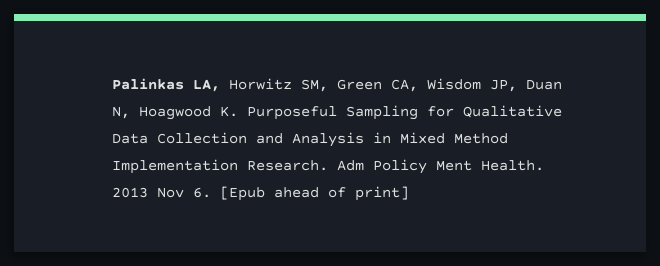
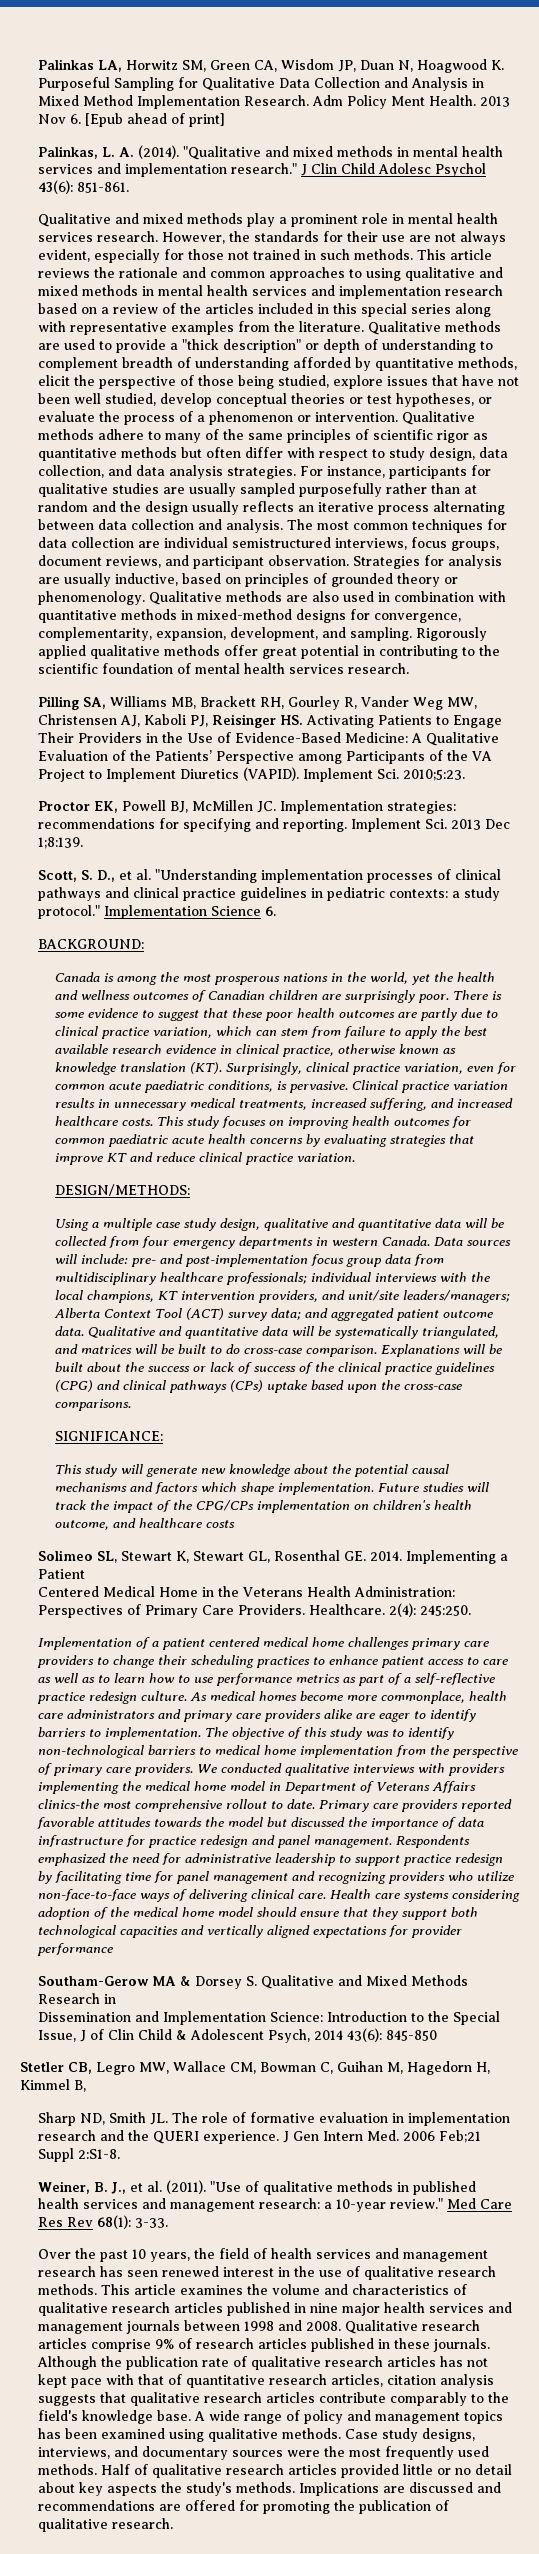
(410, 193) none -> [37,145,503,160] [37,163,486,177] [37,180,129,194] [37,213,498,227] [37,231,506,245] [37,249,492,263] [37,267,503,281] [37,285,503,299] [37,303,491,317] [37,321,501,335] [37,339,493,353] [37,357,517,371] [37,375,519,389] [37,393,492,407] [37,411,475,425] [37,429,488,443] [37,447,508,461] [37,465,491,479] [37,483,477,497] [37,501,505,515] [37,519,507,533] [37,537,499,551] [37,555,502,569] [37,573,458,587] [37,591,506,605] [37,609,461,623] [37,627,487,641] [37,645,500,659] [37,663,409,674] [37,696,477,710] [37,714,502,728] [37,732,499,746] [37,750,492,764] [37,767,465,782] [37,800,456,814] [37,818,510,832] [37,837,83,849] [37,869,501,883] [37,887,500,901] [37,905,276,919] [37,939,144,949] [55,972,496,985] [55,990,503,1003] [55,1008,499,1021] [55,1026,488,1039] [55,1044,457,1057] [55,1062,517,1075] [55,1080,509,1093] [55,1098,514,1111] [55,1116,472,1129] [55,1134,475,1147] [55,1152,356,1165] [55,1184,191,1196] [55,1218,505,1231] [55,1236,512,1249] [55,1254,445,1267] [55,1272,491,1285] [55,1290,511,1303] [54,1308,494,1321] [55,1326,500,1339] [55,1344,503,1357] [55,1362,496,1375] [55,1380,463,1393] [55,1399,132,1411] [55,1431,164,1441] [55,1464,450,1477] [55,1482,490,1495] [55,1500,473,1513] [55,1518,236,1530] [37,1550,508,1564] [37,1569,85,1579] [37,1586,455,1597] [37,1603,471,1618] [37,1637,489,1650] [36,1655,508,1668] [37,1673,495,1686] [36,1691,507,1704] [37,1709,476,1722] [37,1727,454,1740] [37,1745,518,1758] [37,1763,505,1776] [37,1781,476,1794] [37,1799,512,1812] [36,1817,484,1830] [37,1835,470,1848] [37,1853,503,1866] [37,1871,514,1884] [37,1889,520,1902] [37,1907,478,1920] [37,1925,462,1938] [36,1943,113,1956] [37,1975,468,1989] [37,1993,116,2004] [37,2011,500,2025] [37,2028,437,2043] [20,2061,490,2075] [20,2079,86,2092] [37,2112,510,2126] [37,2130,481,2144] [37,2148,120,2162] [37,2180,476,2195] [37,2198,512,2212] [37,2215,168,2229] [37,2248,488,2262] [37,2266,496,2280] [37,2284,467,2295] [37,2302,512,2316] [37,2320,480,2334] [37,2338,490,2352] [36,2356,488,2370] [37,2374,494,2388] [37,2392,509,2406] [37,2410,503,2424] [37,2428,475,2442] [37,2446,489,2460] [37,2464,512,2478] [37,2482,501,2496] [37,2500,449,2514] [37,2518,173,2532] // Palinkas, L. A. (2014). "Qualitative and mixed methods in mental health services and implementation research." J Clin Child Adolesc Psychol 43(6): 851-861. // Qualitative and mixed methods play a prominent role in mental health services research. However, the standards for their use are not always evident, especially for those not trained in such methods. This article reviews the rationale and common approaches to using qualitative and mixed methods in mental health services and implementation research based on a review of the articles included in this special series along with representative examples from the literature. Qualitative methods are used to provide a "thick description" or depth of understanding to complement breadth of understanding afforded by quantitative methods, elicit the perspective of those being studied, explore issues that have not been well studied, develop conceptual theories or test hypotheses, or evaluate the process of a phenomenon or intervention. Qualitative methods adhere to many of the same principles of scientific rigor as quantitative methods but often differ with respect to study design, data collection, and data analysis strategies. For instance, participants for qualitative studies are usually sampled purposefully rather than at random and the design usually reflects an iterative process alternating between data collection and analysis. The most common techniques for data collection are individual semistructured interviews, focus groups, document reviews, and participant observation. Strategies for analysis are usually inductive, based on principles of grounded theory or phenomenology. Qualitative methods are also used in combination with quantitative methods in mixed-method designs for convergence, complementarity, expansion, development, and sampling. Rigorously applied qualitative methods offer great potential in contributing to the scientific foundation of mental health services research. // Pilling SA, Williams MB, Brackett RH, Gourley R, Vander Weg MW, Christensen AJ, Kaboli PJ, Reisinger HS. Activating Patients to Engage Their Providers in the Use of Evidence-Based Medicine: A Qualitative Evaluation of the Patients’ Perspective among Participants of the VA Project to Implement Diuretics (VAPID). Implement Sci. 2010;5:23. // Proctor EK, Powell BJ, McMillen JC. Implementation strategies: recommendations for specifying and reporting. Implement Sci. 2013 Dec 1;8:139. // Scott, S. D., et al. "Understanding implementation processes of clinical pathways and clinical practice guidelines in pediatric contexts: a study protocol." Implementation Science 6. // BACKGROUND: // Canada is among the most prosperous nations in the world, yet the health and wellness outcomes of Canadian children are surprisingly poor. There is some evidence to suggest that these poor health outcomes are partly due to clinical practice variation, which can stem from failure to apply the best available research evidence in clinical practice, otherwise known as knowledge translation (KT). Surprisingly, clinical practice variation, even for common acute paediatric conditions, is pervasive. Clinical practice variation results in unnecessary medical treatments, increased suffering, and increased healthcare costs. This study focuses on improving health outcomes for common paediatric acute health concerns by evaluating strategies that improve KT and reduce clinical practice variation. // DESIGN/METHODS: // Using a multiple case study design, qualitative and quantitative data will be collected from four emergency departments in western Canada. Data sources will include: pre- and post-implementation focus group data from multidisciplinary healthcare professionals; individual interviews with the local champions, KT intervention providers, and unit/site leaders/managers; Alberta Context Tool (ACT) survey data; and aggregated patient outcome data. Qualitative and quantitative data will be systematically triangulated, and matrices will be built to do cross-case comparison. Explanations will be built about the success or lack of success of the clinical practice guidelines (CPG) and clinical pathways (CPs) uptake based upon the cross-case comparisons. // SIGNIFICANCE: // This study will generate new knowledge about the potential causal mechanisms and factors which shape implementation. Future studies will track the impact of the CPG/CPs implementation on children's health outcome, and healthcare costs // Solimeo SL, Stewart K, Stewart GL, Rosenthal GE. 2014. Implementing a Patient // Centered Medical Home in the Veterans Health Administration: Perspectives of Primary Care Providers. Healthcare. 2(4): 245:250. // Implementation of a patient centered medical home challenges primary care providers to change their scheduling practices to enhance patient access to care as well as to learn how to use performance metrics as part of a self-reflective practice redesign culture. As medical homes become more commonplace, health care administrators and primary care providers alike are eager to identify barriers to implementation. The objective of this study was to identify non-technological barriers to medical home implementation from the perspective of primary care providers. We conducted qualitative interviews with providers implementing the medical home model in Department of Veterans Affairs clinics-the most comprehensive rollout to date. Primary care providers reported favorable attitudes towards the model but discussed the importance of data infrastructure for practice redesign and panel management. Respondents emphasized the need for administrative leadership to support practice redesign by facilitating time for panel management and recognizing providers who utilize non-face-to-face ways of delivering clinical care. Health care systems considering adoption of the medical home model should ensure that they support both technological capacities and vertically aligned expectations for provider performance // Southam-Gerow MA & Dorsey S. Qualitative and Mixed Methods Research in // Dissemination and Implementation Science: Introduction to the Special Issue, J of Clin Child & Adolescent Psych, 2014 43(6): 845-850 // Stetler CB, Legro MW, Wallace CM, Bowman C, Guihan M, Hagedorn H, Kimmel B, // Sharp ND, Smith JL. The role of formative evaluation in implementation research and the QUERI experience. J Gen Intern Med. 2006 Feb;21 Suppl 2:S1-8. // Weiner, B. J., et al. (2011). "Use of qualitative methods in published health services and management research: a 10-year review." Med Care Res Rev 68(1): 3-33. // Over the past 10 years, the field of health services and management research has seen renewed interest in the use of qualitative research methods. This article examines the volume and characteristics of qualitative research articles published in nine major health services and management journals between 1998 and 2008. Qualitative research articles comprise 9% of research articles published in these journals. Although the publication rate of qualitative research articles has not kept pace with that of quantitative research articles, citation analysis suggests that qualitative research articles contribute comparably to the field's knowledge base. A wide range of policy and management topics has been examined using qualitative methods. Case study designs, interviews, and documentary sources were the most frequently used methods. Half of qualitative research articles provided little or no detail about key aspects the study's methods. Implications are discussed and recommendations are offered for promoting the publication of qualitative research.

